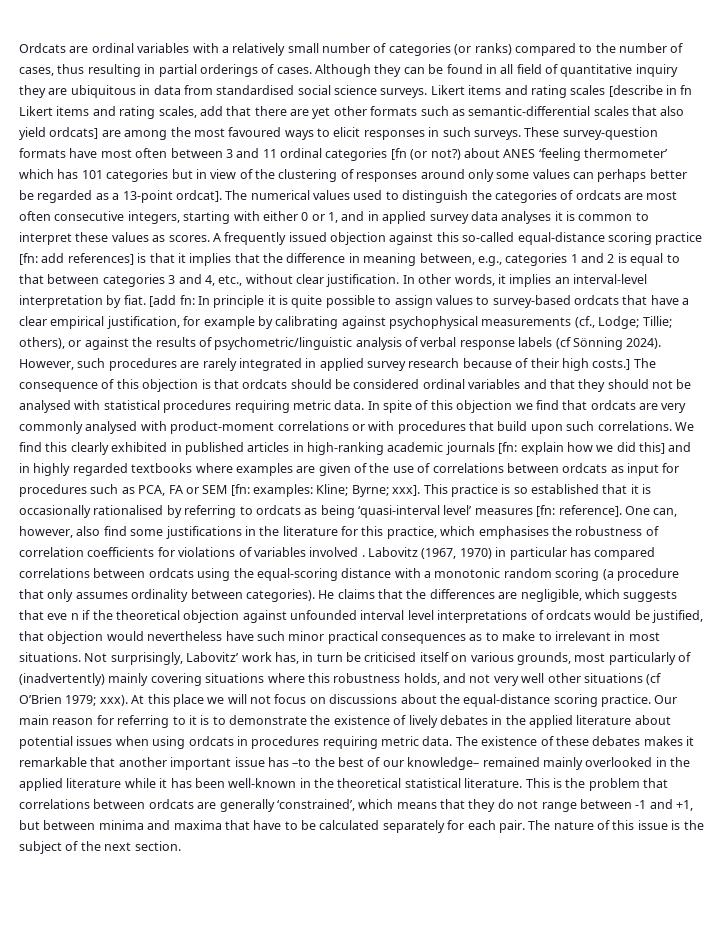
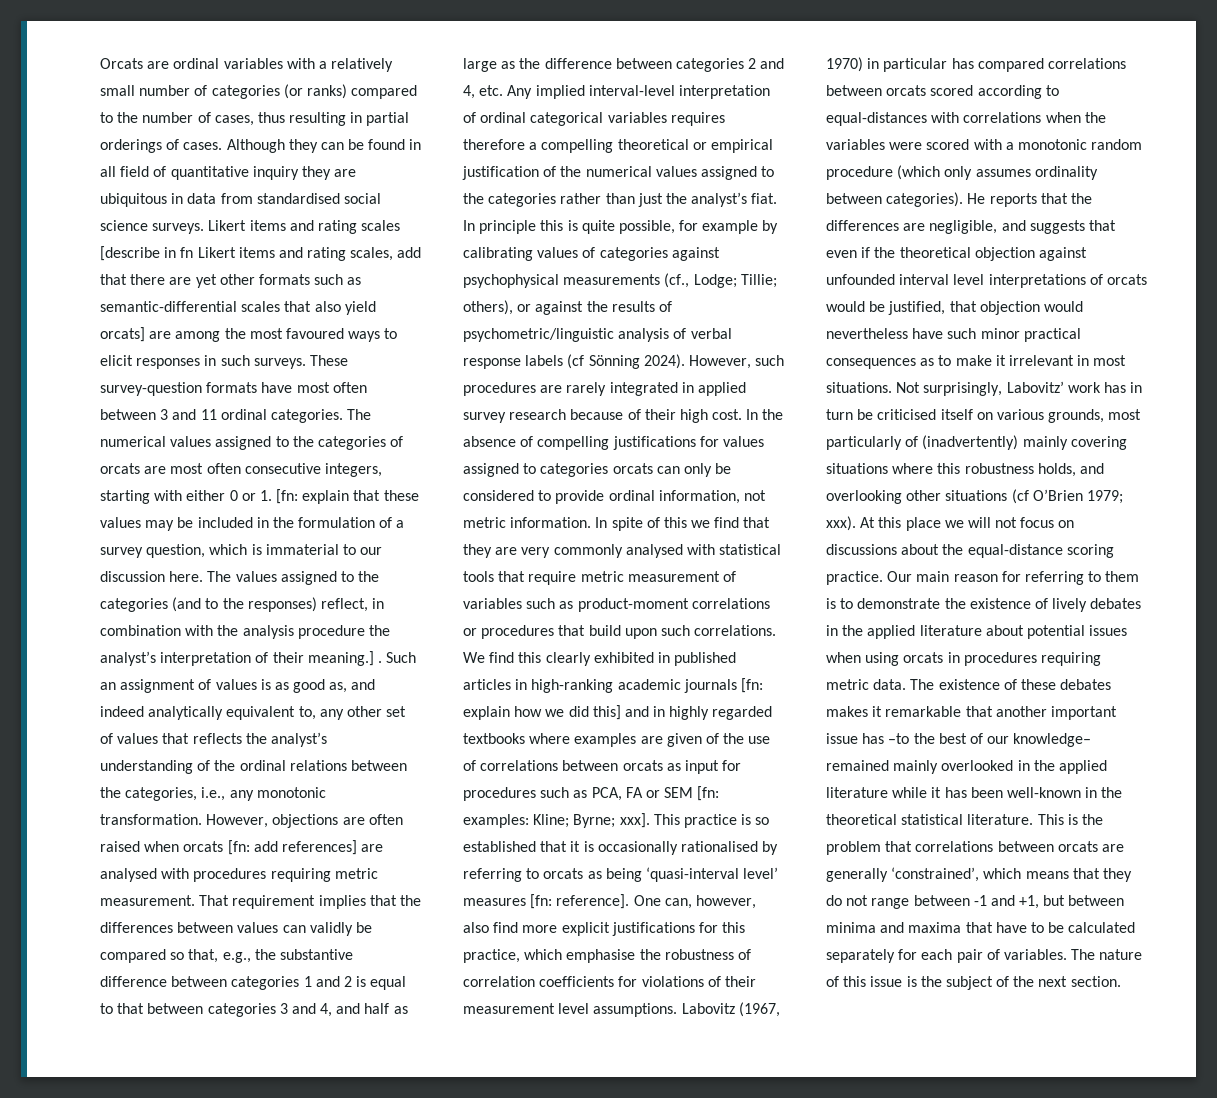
[19,43,66,53] Ordcats -> [100,58,143,69] Orcats
[49,127,99,139] ordcats] -> [100,327,145,342] orcats]
[325,148,668,161] [19,169,687,182] [19,190,469,203] categories [fn (or not?) about ANES ‘feeling thermometer’ which has 101 categories but in view of the clustering of responses around only some values can perhaps better be regarded as a 13-point ordcat]. The numerical values used to distinguish -> [270,409,372,423] [100,436,289,450] categories. The numerical values assigned to
[575,190,621,200] ordcats -> [100,463,140,474] orcats
[328,211,649,224] [19,232,703,245] [19,253,502,266] 1, and in applied survey data analyses it is common to interpret these values as scores. A frequently issued objection against this so-called equal-distance scoring practice [fn: add references] is that it implies that the difference in meaning between, e.g., -> [259,489,419,504] [100,517,405,531] [100,544,383,558] [100,571,380,585] [100,597,385,612] [100,625,390,639] [100,651,417,666] [100,679,376,693] [100,706,407,720] [100,732,327,747] [100,760,407,774] [100,787,326,801] [100,814,403,828] [100,840,384,855] [100,868,378,882] [100,895,421,909] [100,922,372,936] [100,949,353,963] [100,976,228,987] 1. [fn: explain that these values may be included in the formulation of a survey question, which is immaterial to our discussion here. The values assigned to the categories (and to the responses) reflect, in combination with the analysis procedure the analyst’s interpretation of their meaning.] . Such an assignment of values is as good as, and indeed analytically equivalent to, any other set of values that reflects the analyst’s understanding of the ordinal relations between the categories, i.e., any monotonic transformation. However, objections are often raised when orcats [fn: add references] are analysed with procedures requiring metric measurement. That requirement implies that the differences between values can validly be compared so that, e.g., the substantive difference between
[218,274,647,287] [19,295,195,308] etc., without clear justification. In other words, it implies an interval-level interpretation by fiat. [add fn: -> [336,1003,408,1014] [463,58,785,72] [463,85,770,99] [463,112,725,126] [463,139,773,153] [462,166,775,180] [463,192,778,207] and half as large as the difference between categories 2 and 4, etc. Any implied interval-level interpretation of ordinal categorical variables requires therefore a compelling theoretical or empirical justification of the numerical values assigned to the categories rather than just the analyst’s fiat.
[267,295,276,305] it -> [540,220,564,231] this
[325,295,690,308] [19,316,180,329] possible to assign values to survey-based ordcats that have a clear empirical justification, -> [618,220,675,234] possible,
(339, 322) none -> [537,247,668,261] values of categories
[592,358,656,370] [19,379,692,392] [19,400,365,413] costs.] The consequence of this objection is that ordcats should be considered ordinal variables and that they should not be analysed with statistical procedures requiring metric data. -> [712,409,784,420] [463,436,764,450] [463,463,732,477] [463,490,766,504] [463,517,592,528] cost. In the absence of compelling justifications for values assigned to categories orcats can only be considered to provide ordinal information, not metric information.
[456,400,513,413] objection -> (687, 522) none
[590,400,636,410] ordcats -> [463,544,492,558] they
(167, 426) none -> [719,544,782,555] [463,571,736,585] [463,598,574,609] statistical tools that require metric measurement of variables such as
[368,421,395,431] with -> (477, 632) none
[562,463,608,473] ordcats -> [622,760,663,771] orcats
[255,505,301,515] ordcats -> [543,868,584,879] orcats
[130,526,338,539] some justifications in the literature -> [522,922,695,936] more explicit justifications
[478,526,549,539] emphasises -> [566,949,636,963] emphasise
[253,547,365,557] variables involved . -> [724,976,756,987] [463,1003,678,1017] their measurement level assumptions.
[148,568,679,581] [19,589,44,599] ordcats using the equal-scoring distance with a monotonic random scoring (a procedure that -> [886,85,1059,99] [826,112,1106,126] [826,139,1143,150] [826,165,941,180] orcats scored according to equal-distances with correlations when the variables were scored with a monotonic random procedure (which
[337,589,375,599] claims -> [989,193,1037,207] reports
[584,589,620,599] which -> [1001,220,1026,231] and
[47,613,79,620] eve n -> [826,250,857,258] even
[545,610,591,620] ordcats -> [1106,274,1147,285] orcats
[538,632,552,641] to -> [995,355,1006,366] it
[274,652,299,664] has, -> [1103,382,1126,393] has
[469,673,545,686] not very well -> [826,490,902,504] overlooking
[188,715,197,725] it -> [1105,571,1140,582] them
[188,736,234,746] ordcats -> [903,652,944,663] orcats
[148,799,194,809] ordcats -> [1057,841,1098,852] orcats
[498,820,525,833] pair. -> [956,949,1067,963] pair of variables.

